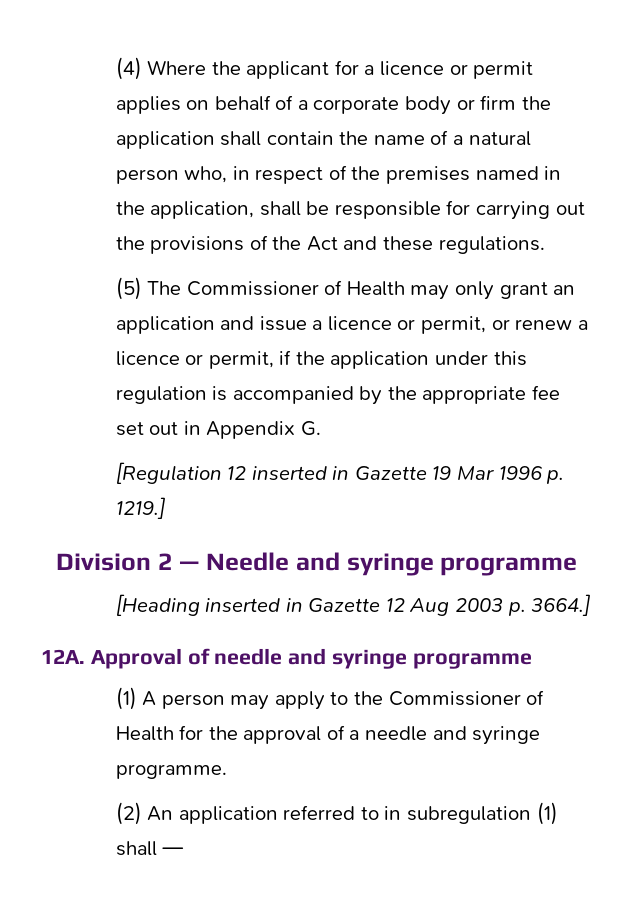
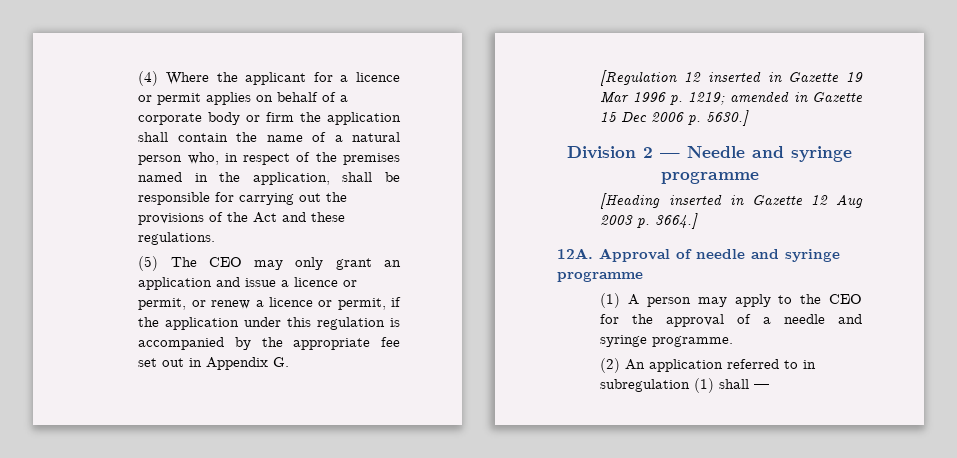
[186,280,405,296] Commissioner of Health -> [208,257,242,267] CEO
[115,497,166,519] 1219.] -> [688,91,863,105] [600,110,750,126] 1219; amended in Gazette 15 Dec 2006 p. 5630.]
[388,690,545,706] [115,726,174,741] Commissioner of Health -> [829,294,862,304] CEO

